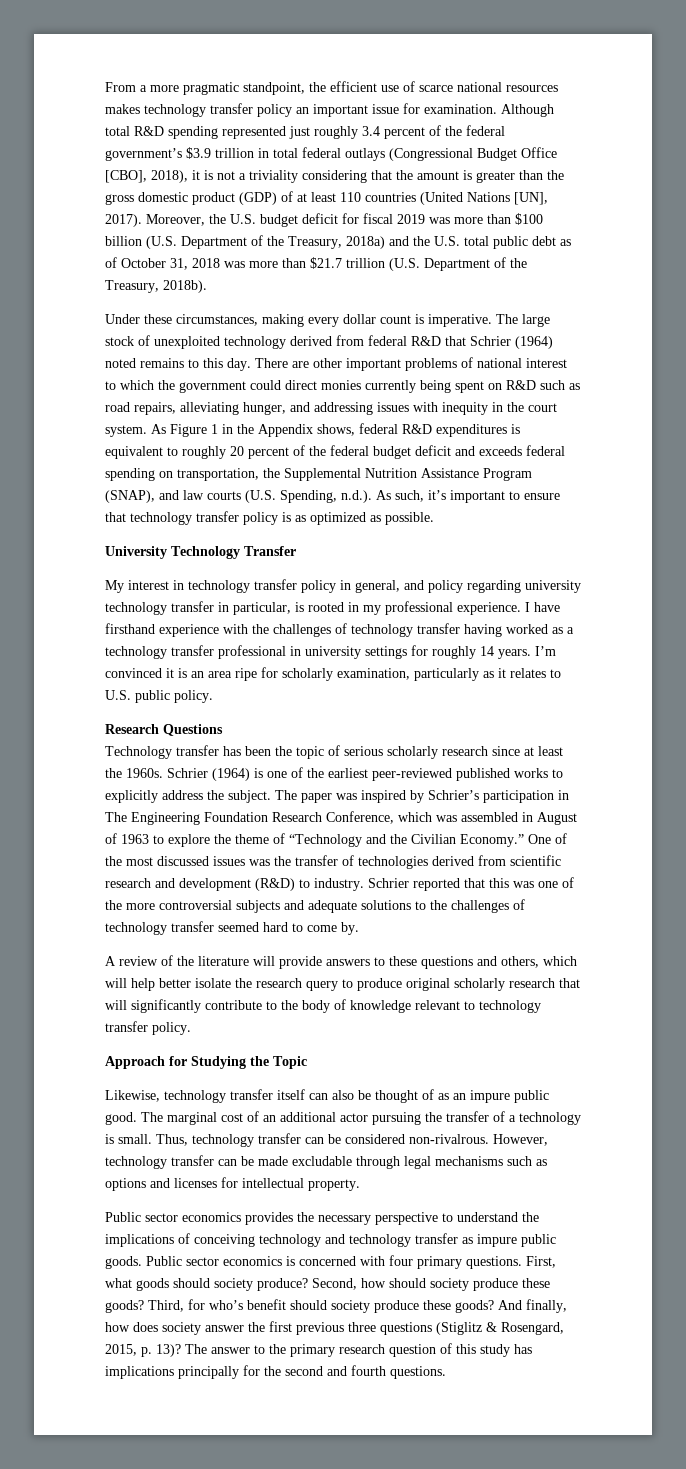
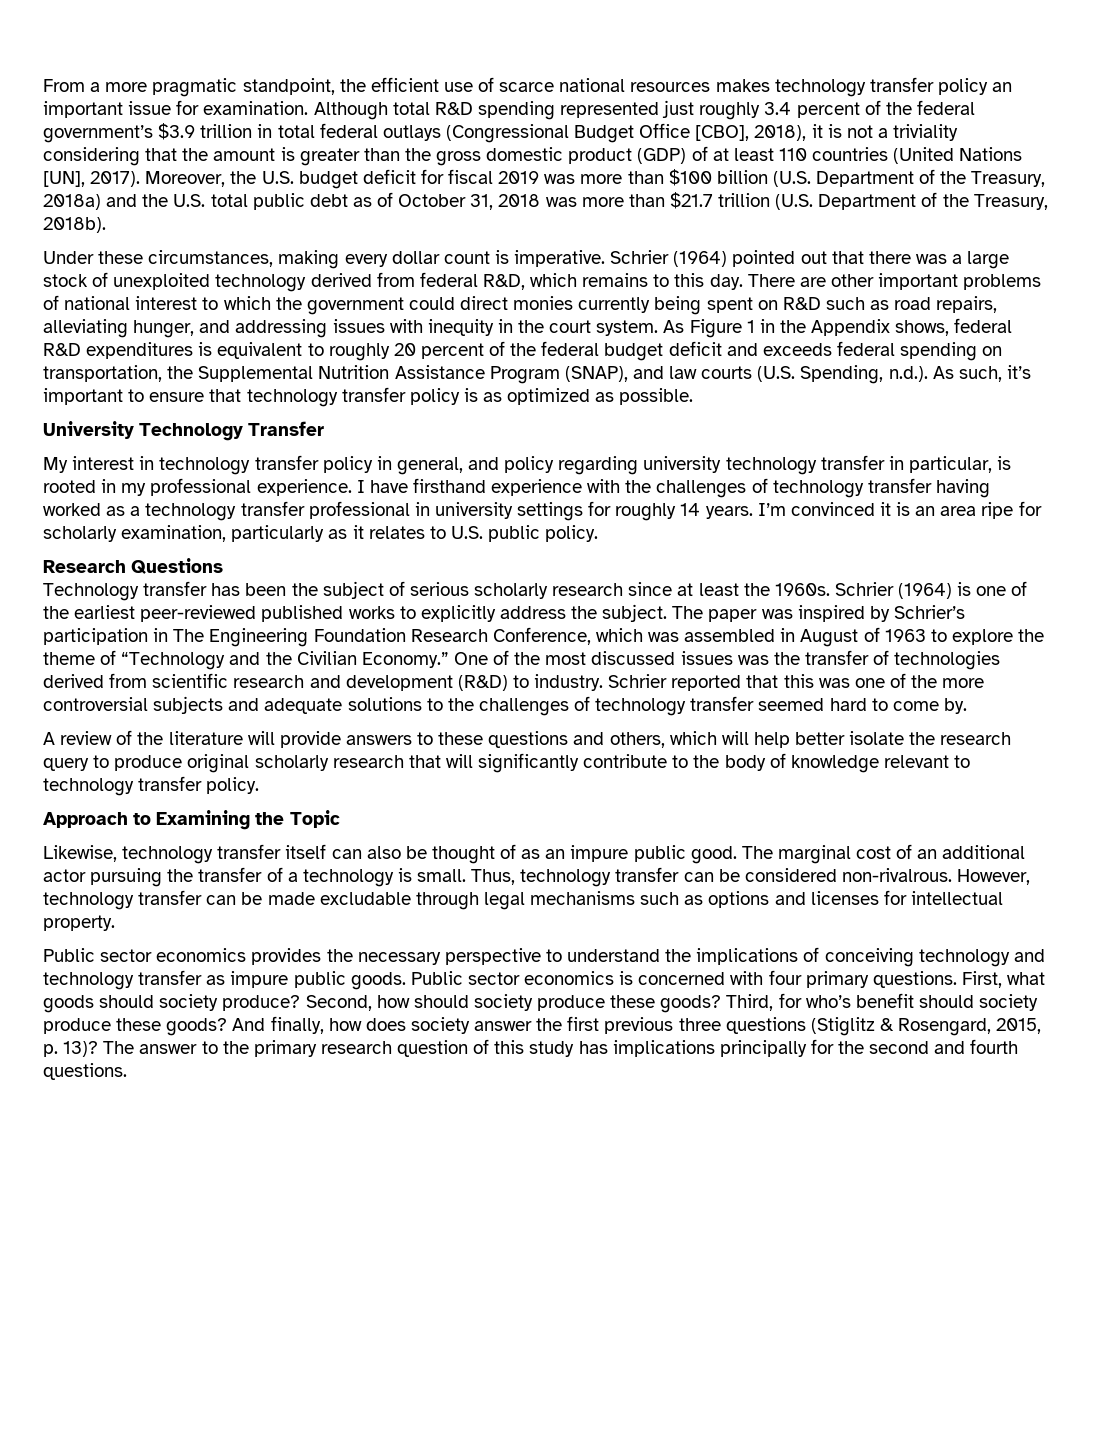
[496,314,518,324] The -> [610,250,963,267] Schrier (1964) pointed out that there was a
[411,336,553,349] [105,358,136,368] R&D that Schrier (1964) noted -> [482,273,578,290] R&D, which
[296,746,324,759] topic -> [322,581,384,599] subject
[169,1056,246,1069] for Studying -> [133,810,251,830] to Examining

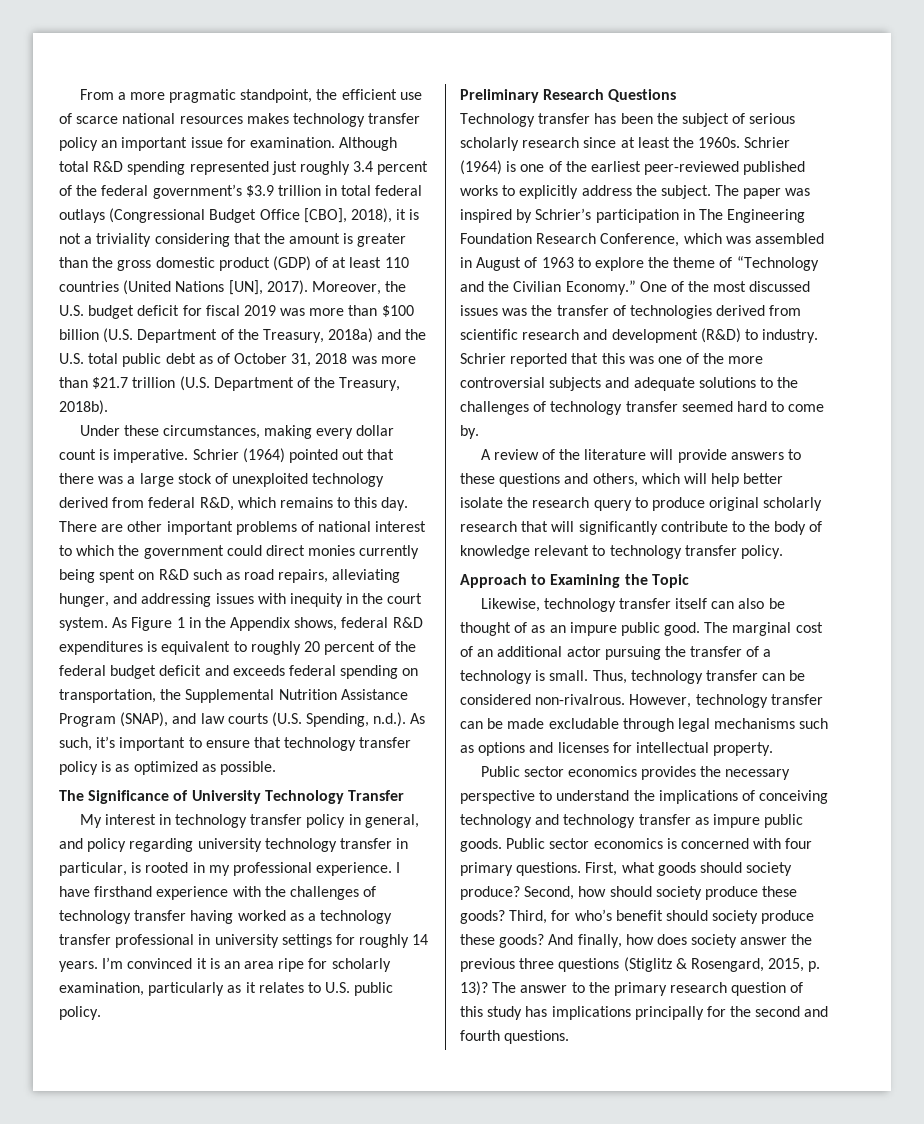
(694, 396) none -> [59,790,189,804] The Significance of
(599, 533) none -> [460,89,539,103] Preliminary
[567,1016,600,1031] first -> (813, 939) none

